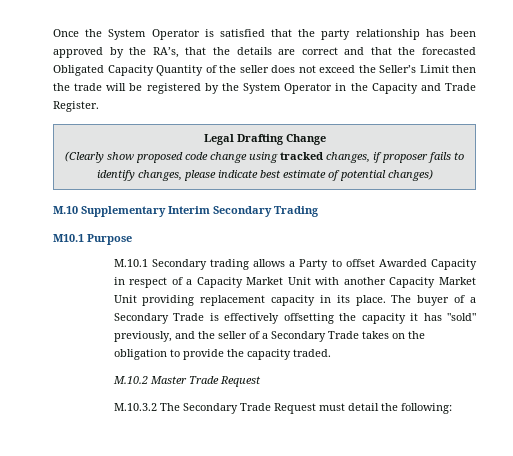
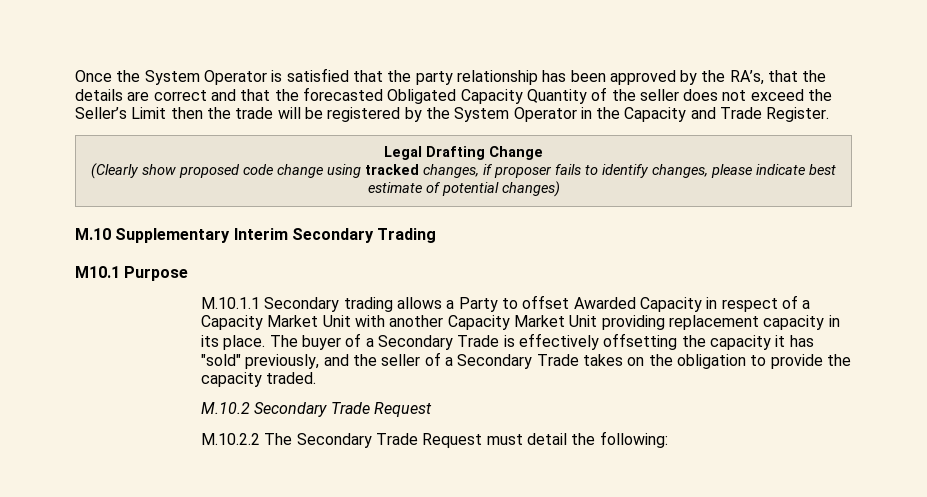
[113,259,148,267] M.10.1 -> [201,297,261,309] M.10.1.1
[149,376,187,384] Master -> [254,402,328,417] Secondary
[113,403,157,411] M.10.3.2 -> [201,433,261,445] M.10.2.2

